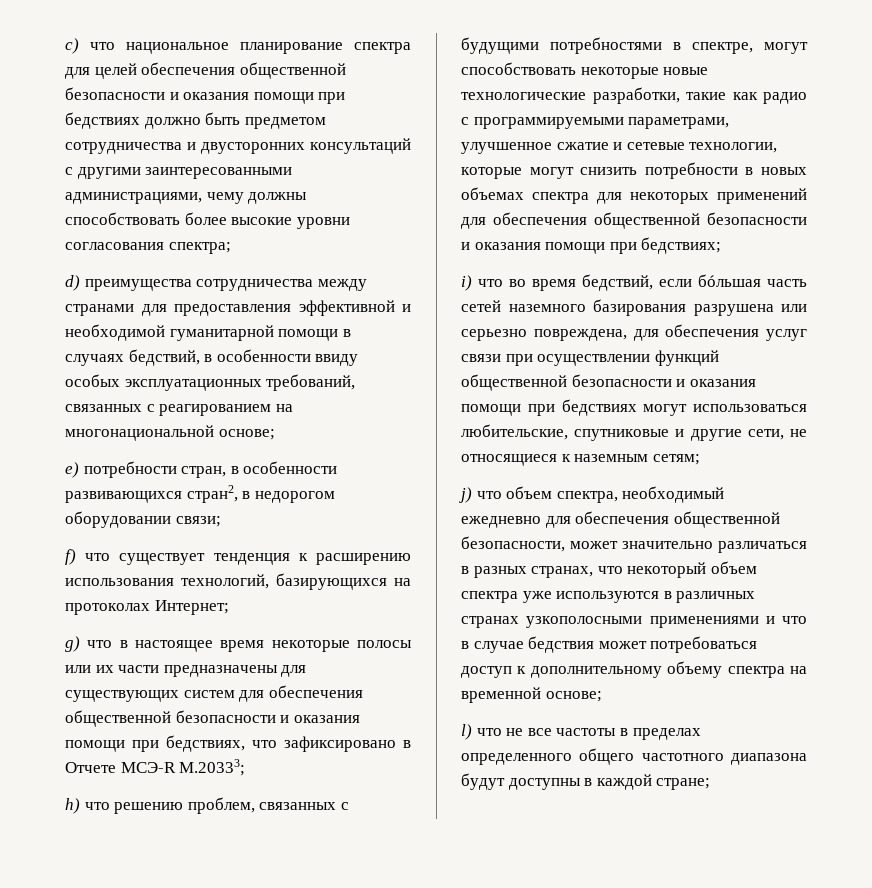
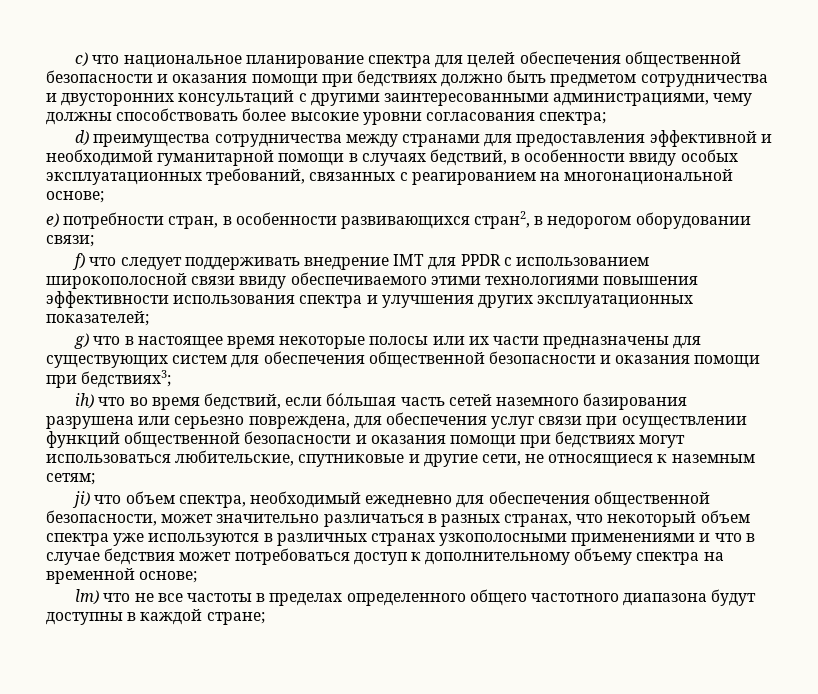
[119,553,411,565] [65,573,411,590] [65,600,229,615] существует тенденция к расширению использования технологий, базирующихся на протоколах Интернет; -> [120,254,649,270] [46,272,699,289] [46,291,694,308] [46,311,149,326] следует поддерживать внедрение IMT для PPDR с использованием широкополосной связи ввиду обеспечиваемого этими технологиями повышения эффективности использования спектра и улучшения других эксплуатационных показателей;
[166,735,411,752] [65,759,246,776] [65,797,349,814] [461,37,808,54] [461,62,709,79] [461,87,807,104] [461,117,730,129] [461,142,778,154] [461,162,807,179] [461,187,807,204] [461,212,807,229] [461,237,722,254] [461,275,472,291] бедствиях, что зафиксировано в Отчете МСЭ-R M.20333; // h) что решению проблем, связанных с будущими потребностями в спектре, могут способствовать некоторые новые технологические разработки, такие как радио с программируемыми параметрами, улучшенное сжатие и сетевые технологии, которые могут снизить потребности в новых объемах спектра для некоторых применений для обеспечения общественной безопасности и оказания помощи при бедствиях; // i) -> [81,370,172,388] [75,393,95,409] бедствиях3; // ih)
[459,487,472,503] j) -> [72,491,91,508] ji)
[461,724,472,740] l) -> [75,589,100,605] lm)

